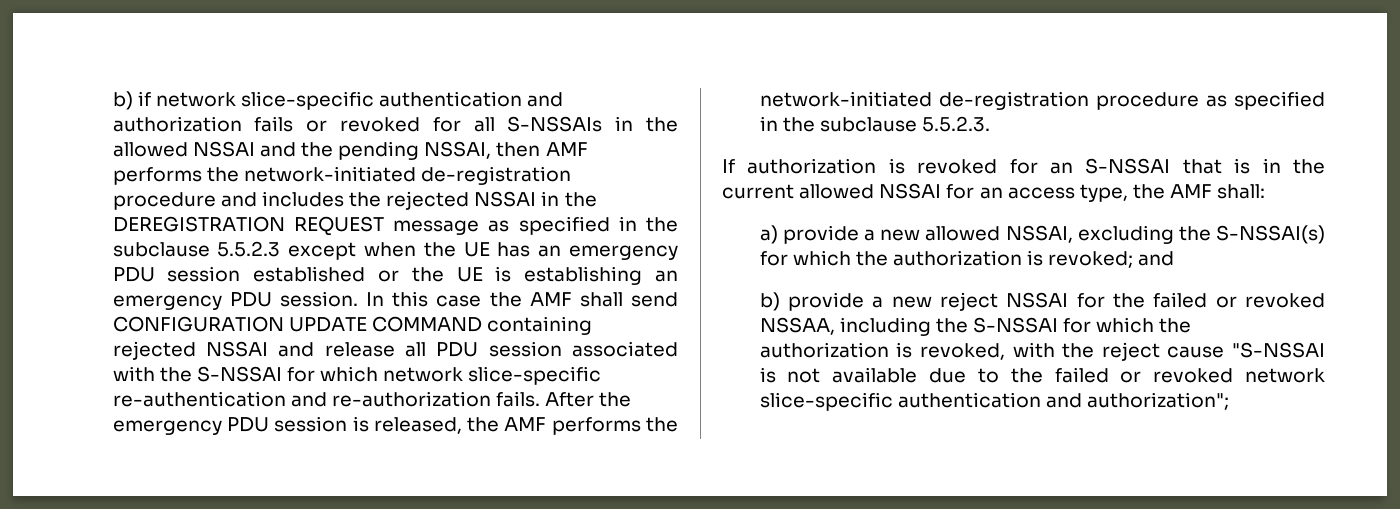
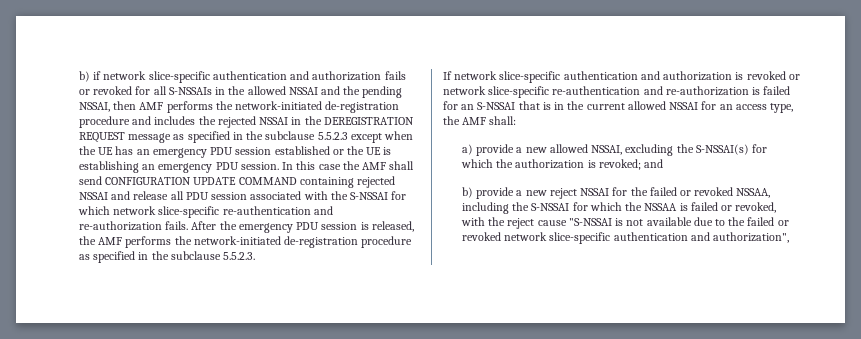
[747,158,998,174] authorization is revoked -> [454,71,800,83] [443,86,791,98] network slice-specific authentication and authorization is revoked or network slice-specific re-authentication and re-authorization is failed
[759,342,913,358] authorization is -> [644,202,732,211] NSSAA is failed or
[1087,392,1230,410] authorization"; -> [713,232,790,243] authorization",

